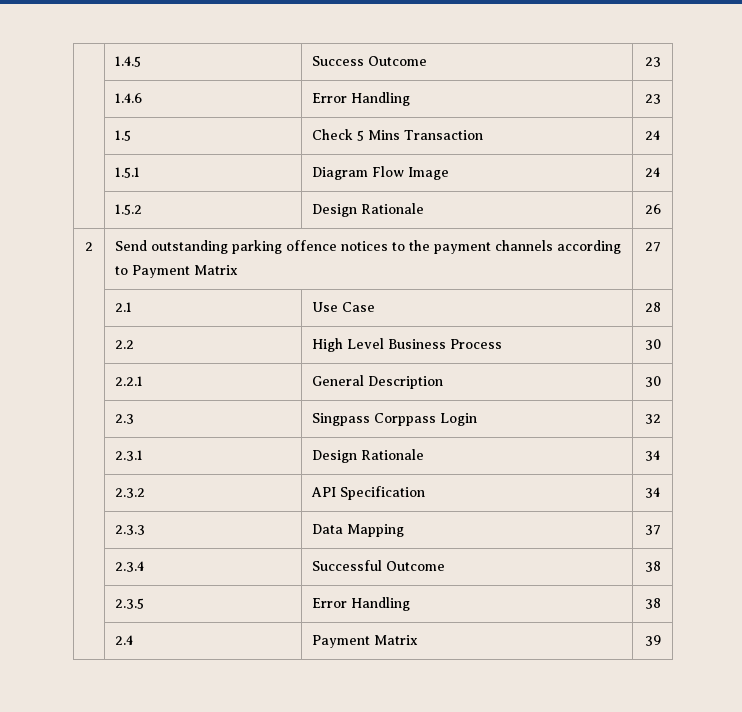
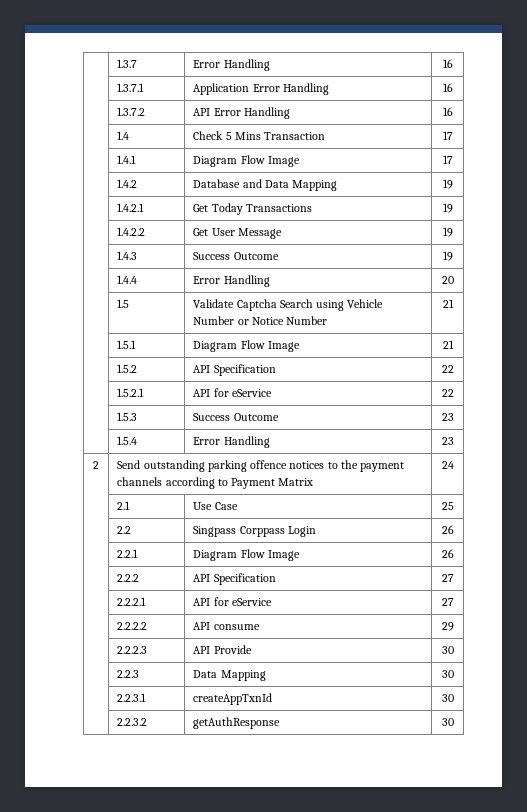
[115,56,142,67] [312,56,428,66] [644,57,661,67] [115,93,143,103] [312,92,411,106] [644,94,661,104] [115,130,132,141] [312,129,484,141] [645,130,660,140] | 1.4.5 | Success Outcome | 23 // | 1.4.6 | Error Handling | 23 // | 1.5 | Check 5 Mins Transaction | 24 -> [117,59,138,68] [193,59,270,71] [442,59,453,68] [117,83,145,92] [193,83,329,95] [442,83,453,92] [117,107,146,116] [193,107,290,119] [442,107,453,116] [117,131,130,140] [193,131,326,140] [442,131,453,140] [117,155,137,164] [193,155,300,167] [442,155,453,164] [117,179,138,188] [193,179,338,191] [442,179,453,189] [117,203,145,212] [193,203,312,215] [442,203,453,213] [117,227,146,236] [193,228,282,239] [442,227,453,237] [117,251,138,260] [193,252,279,260] [442,251,453,261] [117,275,138,284] [193,275,270,287] [441,276,454,284] [117,299,130,308] [193,299,384,311] [193,316,328,325] [442,299,454,308] | 1.3.7 | Error Handling | 16 // | 1.3.7.1 | Application Error Handling | 16 // | 1.3.7.2 | API Error Handling | 16 // | 1.4 | Check 5 Mins Transaction | 17 // | 1.4.1 | Diagram Flow Image | 17 // | 1.4.2 | Database and Data Mapping | 19 // | 1.4.2.1 | Get Today Transactions | 19 // | 1.4.2.2 | Get User Message | 19 // | 1.4.3 | Success Outcome | 19 // | 1.4.4 | Error Handling | 20 // | 1.5 | Validate Captcha Search using Vehicle Number or Notice Number | 21
[645,167,660,177] 24 -> [442,340,454,349] 21
[312,203,425,217] [644,204,661,214] Design Rationale | 26 -> [193,364,276,376] [441,365,454,373] [117,388,145,397] [193,388,272,397] [441,389,454,397] [117,412,138,421] [193,413,279,421] [441,413,454,421] [117,436,138,445] [193,436,270,448] [441,437,454,445] API Specification | 22 // | 1.5.2.1 | API for eService | 22 // | 1.5.3 | Success Outcome | 23 // | 1.5.4 | Error Handling | 23
[644,242,661,252] 27 -> [441,461,454,469] 24
[644,302,661,312] 28 -> [441,502,454,510] 25
[312,338,503,352] [644,339,661,350] [115,376,144,386] [312,375,444,389] [644,376,661,387] [115,414,135,424] [312,413,478,426] [644,414,661,424] [115,450,144,461] [312,449,425,463] [645,450,660,461] [115,488,146,498] [311,486,426,500] [645,487,660,498] [115,525,146,535] [312,524,405,537] [644,525,661,535] [115,561,145,572] [312,560,446,571] [644,561,661,572] [115,598,145,609] [312,597,411,611] [644,598,661,609] [115,635,134,645] [312,635,419,648] [644,635,661,646] High Level Business Process | 30 // | 2.2.1 | General Description | 30 // | 2.3 | Singpass Corppass Login | 32 // | 2.3.1 | Design Rationale | 34 // | 2.3.2 | API Specification | 34 // | 2.3.3 | Data Mapping | 37 // | 2.3.4 | Successful Outcome | 38 // | 2.3.5 | Error Handling | 38 // | 2.4 | Payment Matrix | 39 -> [193,526,316,537] [441,525,454,534] [117,549,139,558] [193,549,300,561] [441,549,454,558] [117,574,140,582] [193,573,276,585] [441,574,454,582] [117,597,147,606] [193,597,272,606] [441,598,454,606] [117,622,148,630] [193,622,260,630] [441,622,454,631] [117,646,148,654] [193,645,252,654] [441,646,454,654] [117,670,140,678] [193,670,266,681] [441,670,454,678] [117,693,147,702] [193,693,273,705] [441,694,454,702] [117,718,148,726] [193,717,281,729] [441,718,454,726] Singpass Corppass Login | 26 // | 2.2.1 | Diagram Flow Image | 26 // | 2.2.2 | API Specification | 27 // | 2.2.2.1 | API for eService | 27 // | 2.2.2.2 | API consume | 29 // | 2.2.2.3 | API Provide | 30 // | 2.2.3 | Data Mapping | 30 // | 2.2.3.1 | createAppTxnId | 30 // | 2.2.3.2 | getAuthResponse | 30

